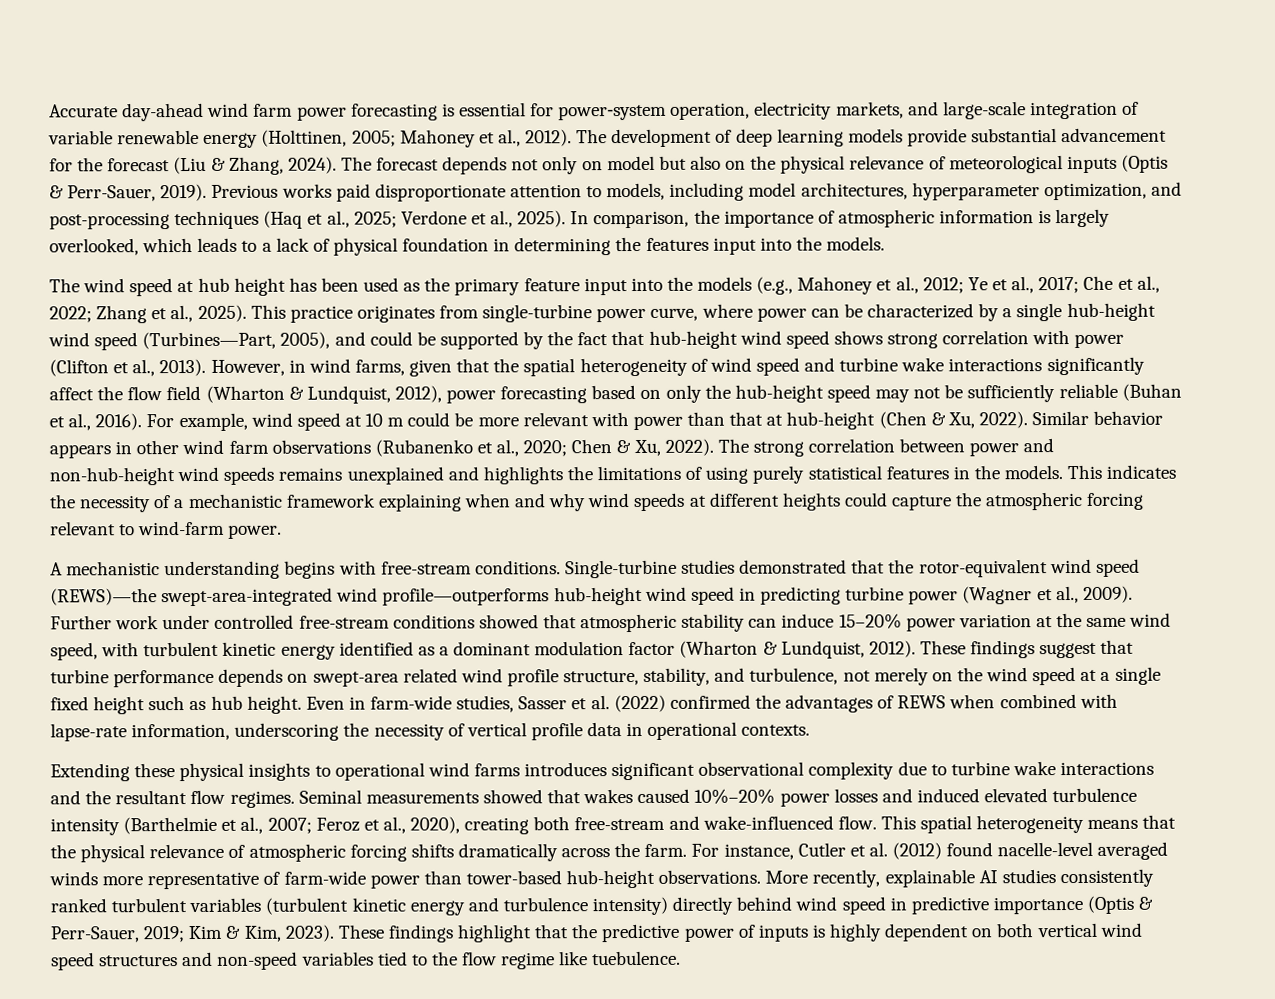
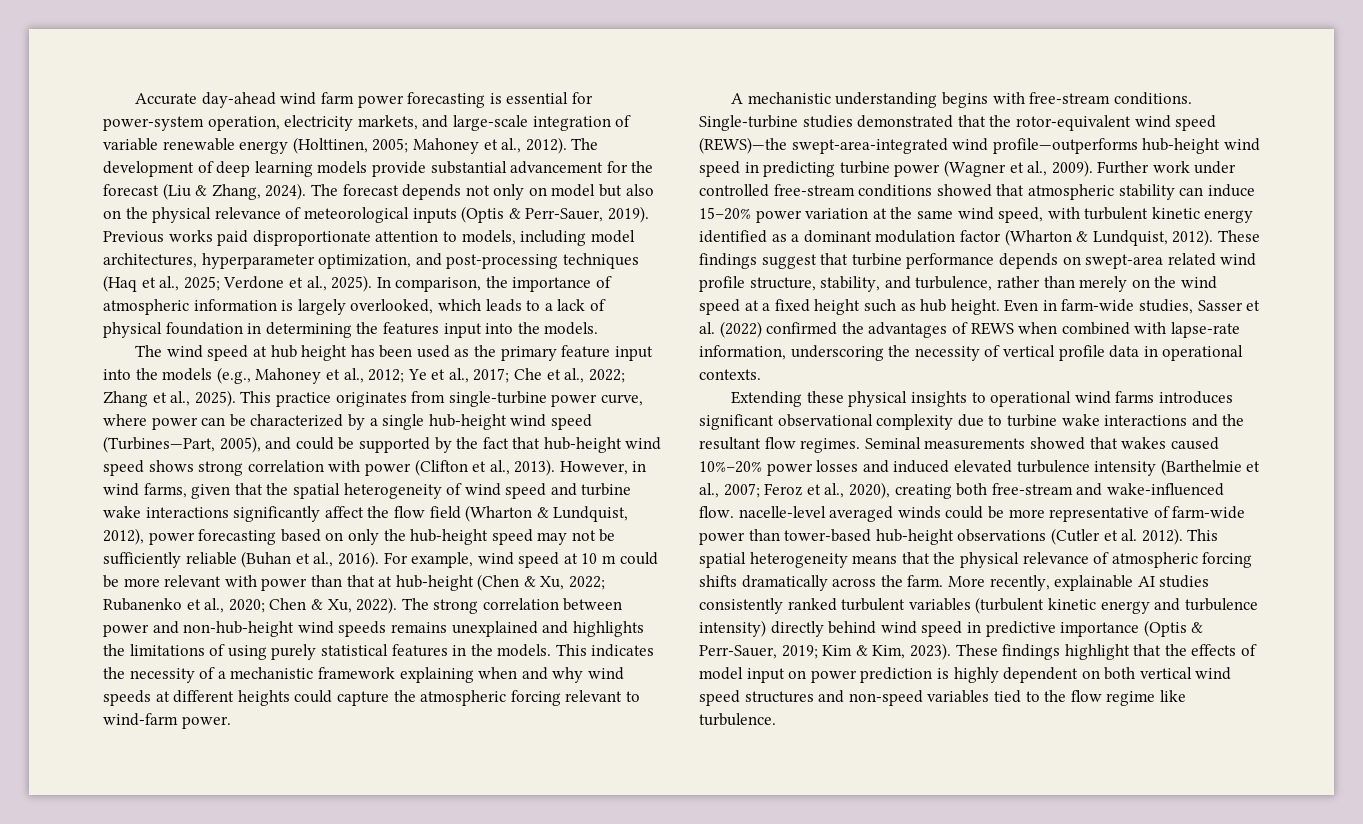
[978,410,1164,429] [49,439,473,459] 2022). Similar behavior appears in other wind farm observations (Rubanenko -> [569,576,606,590] [103,598,182,611] 2022; Rubanenko
[842,670,871,682] not -> [996,276,1075,288] rather than
[1114,666,1161,685] single -> (771, 307) none
(877, 822) none -> [738,506,1246,522] [699,528,1183,545] nacelle-level averaged winds could be more representative of farm-wide power than tower-based hub-height observations (Cutler et al. 2012).
[691,841,1169,860] [49,869,762,890] For instance, Cutler et al. (2012) found nacelle-level averaged winds more representative of farm-wide power than tower-based hub-height observations. -> (944, 581) none
[601,923,809,943] predictive power of inputs -> [1191,644,1258,656] [699,667,933,683] effects of model input on power prediction
[592,950,682,966] tuebulence. -> [699,713,776,726] turbulence.

